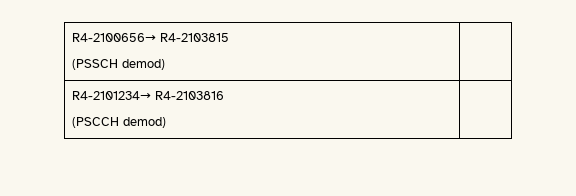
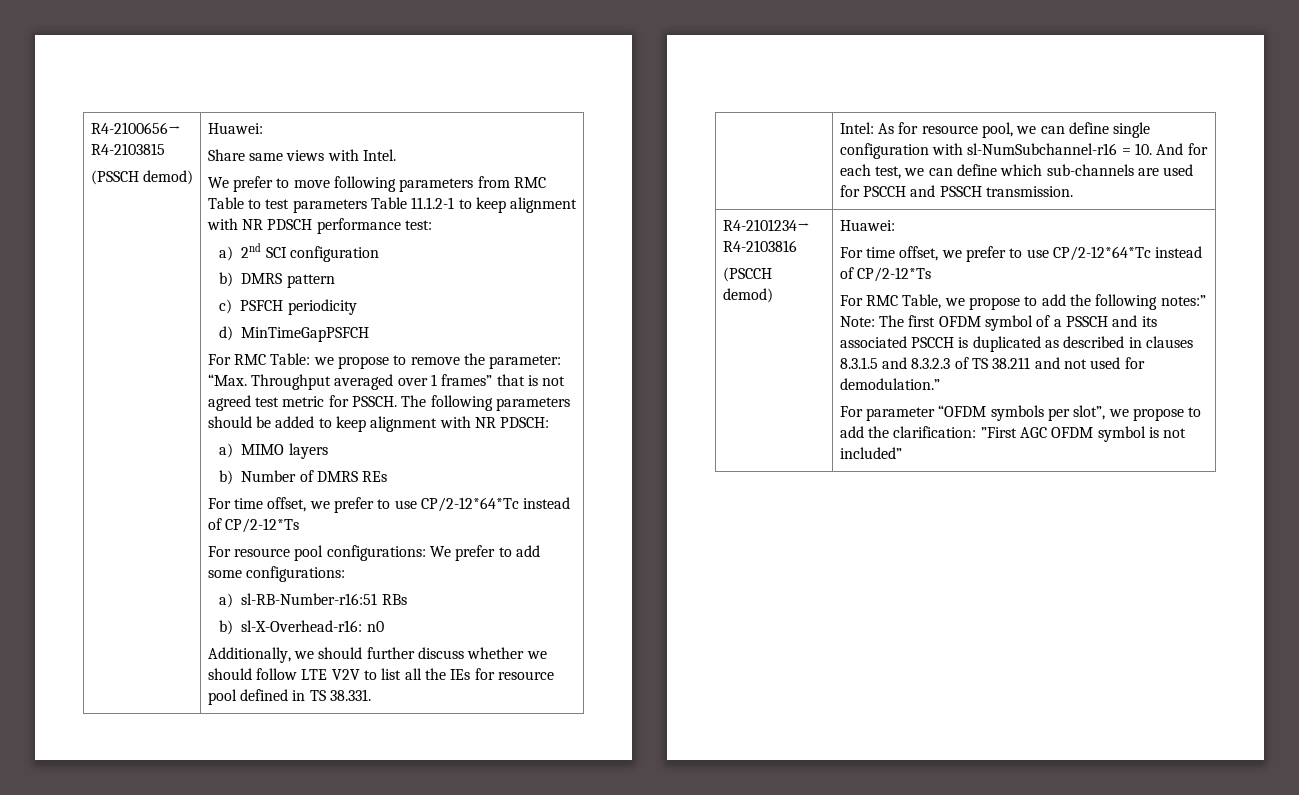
[71,91,224,100] [71,117,166,128] // R4-2101234→ R4-2103816 // (PSCCH demod) | -> [207,123,263,134] [207,149,396,161] [207,176,546,192] [207,197,578,213] [206,218,432,234] [219,243,379,262] [219,272,335,288] [219,299,357,315] [219,326,370,342] [207,353,562,369] [207,374,566,390] [207,395,570,411] [207,416,550,432] [219,443,328,459] [219,470,388,485] [207,497,571,513] [207,518,299,533] [207,545,540,561] [207,566,345,582] [219,593,407,608] [219,620,384,635] [207,647,547,663] [207,668,554,680] [207,689,371,705] [839,122,1151,138] [839,143,1208,159] [839,164,1194,179] [839,185,1073,197] [722,219,810,231] [722,240,797,252] [722,267,772,282] [722,288,773,303] [839,220,895,231] [839,246,1203,262] [839,267,931,282] [839,294,1206,310] [839,315,1157,331] [839,336,1193,352] [839,357,1145,369] [839,378,940,390] [839,405,1202,421] [839,426,1187,442] [839,447,902,459] Huawei: // Share same views with Intel. // We prefer to move following parameters from RMC Table to test parameters Table 11.1.2-1 to keep alignment with NR PDSCH performance test: // a) 2nd SCI configuration // b) DMRS pattern // c) PSFCH periodicity // d) MinTimeGapPSFCH // For RMC Table: we propose to remove the parameter: “Max. Throughput averaged over 1 frames” that is not agreed test metric for PSSCH. The following parameters should be added to keep alignment with NR PDSCH: // a) MIMO layers // b) Number of DMRS REs // For time offset, we prefer to use CP/2-12*64*Tc instead of CP/2-12*Ts // For resource pool configurations: We prefer to add some configurations: // a) sl-RB-Number-r16:51 RBs // b) sl-X-Overhead-r16: n0 // Additionally, we should further discuss whether we should follow LTE V2V to list all the IEs for resource pool defined in TS 38.331. // | Intel: As for resource pool, we can define single configuration with sl-NumSubchannel-r16 = 10. And for each test, we can define which sub-channels are used for PSCCH and PSSCH transmission. // R4-2101234→ R4-2103816 // (PSCCH demod) | Huawei: // For time offset, we prefer to use CP/2-12*64*Tc instead of CP/2-12*Ts // For RMC Table, we propose to add the following notes:” Note: The first OFDM symbol of a PSSCH and its associated PSCCH is duplicated as described in clauses 8.3.1.5 and 8.3.2.3 of TS 38.211 and not used for demodulation.” // For parameter “OFDM symbols per slot”, we propose to add the clarification: ”First AGC OFDM symbol is not included”

